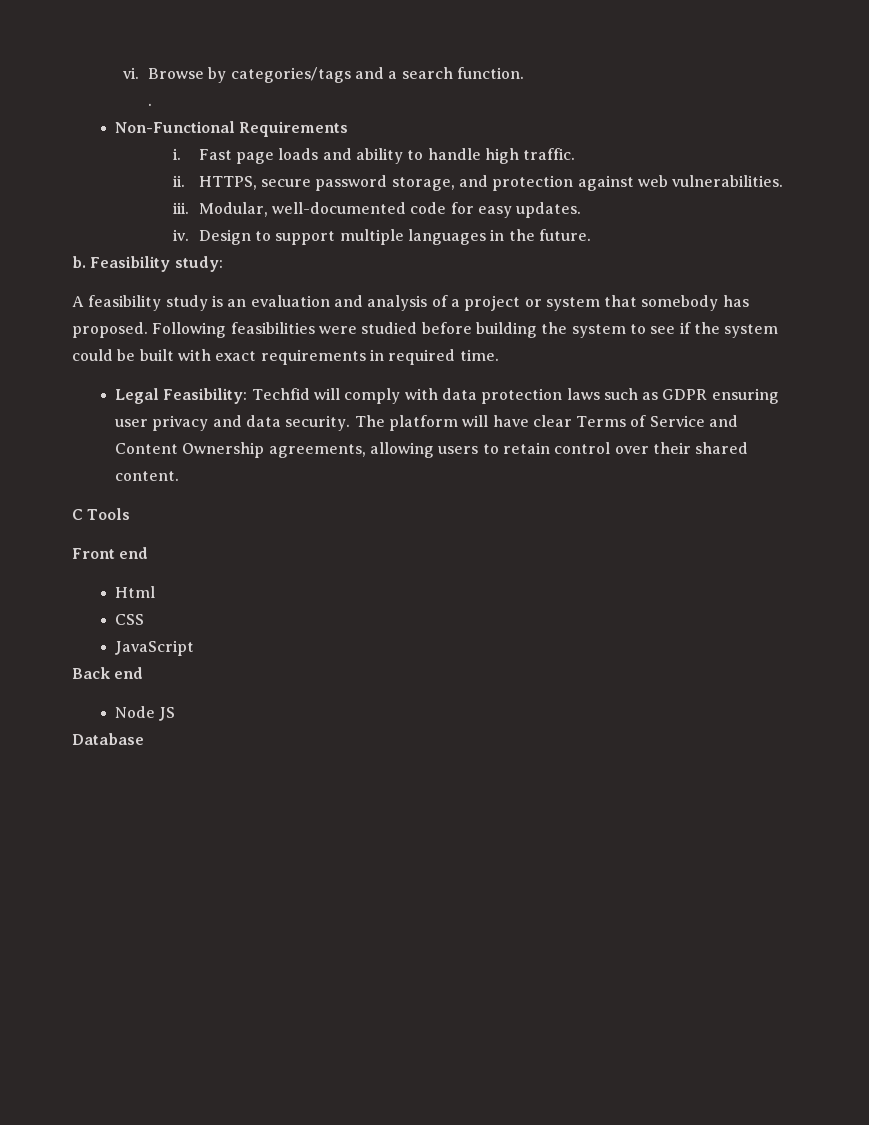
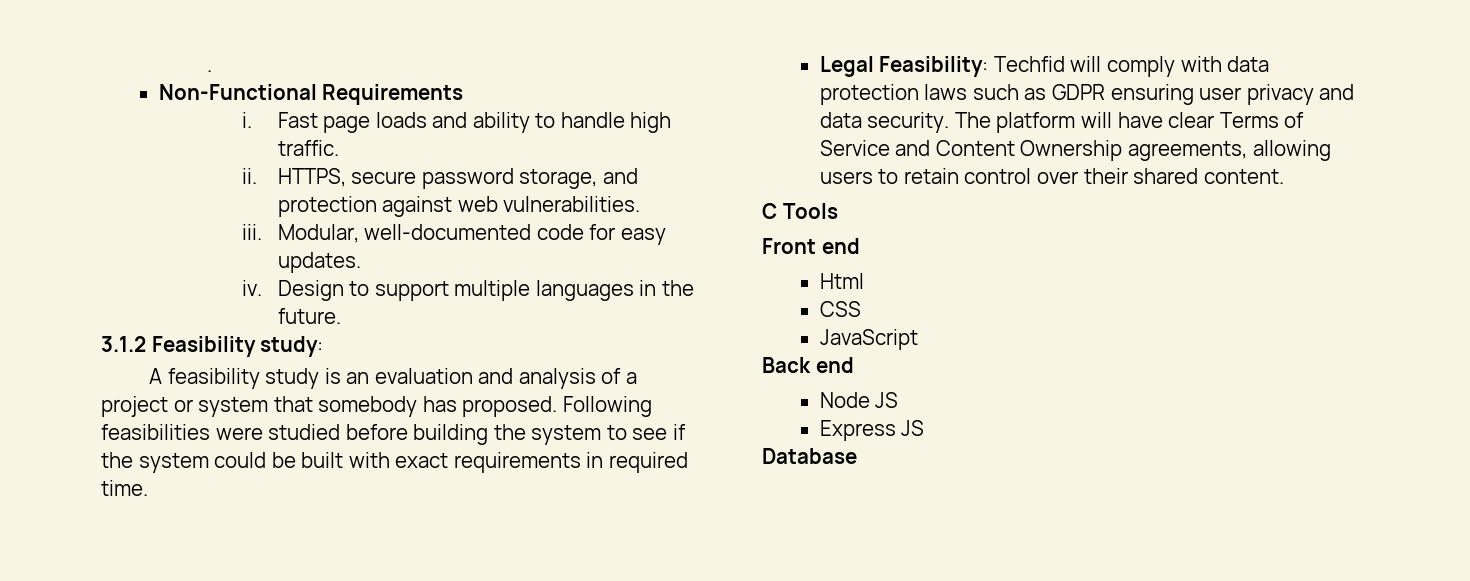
[122,67,524,83] vi. Browse by categories/tags and a search function. // -> (206, 71) none
[72,256,86,268] b. -> [101,336,146,352] 3.1.2
(176, 714) none -> [819,420,925,441] // Express JS

